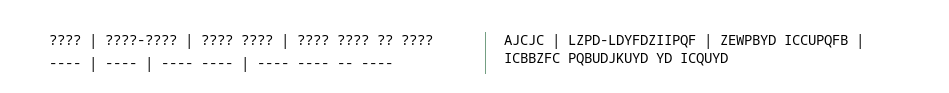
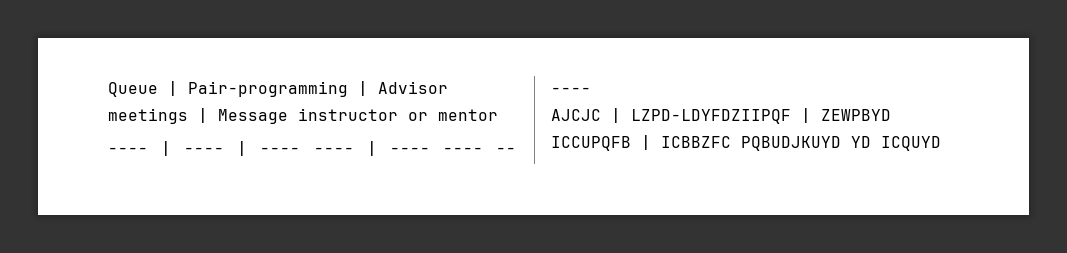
[49,34,433,49] ???? | ????-???? | ???? ???? | ???? ???? ?? ???? -> [108,81,448,97] [108,108,498,124] Queue | Pair-programming | Advisor meetings | Message instructor or mentor

